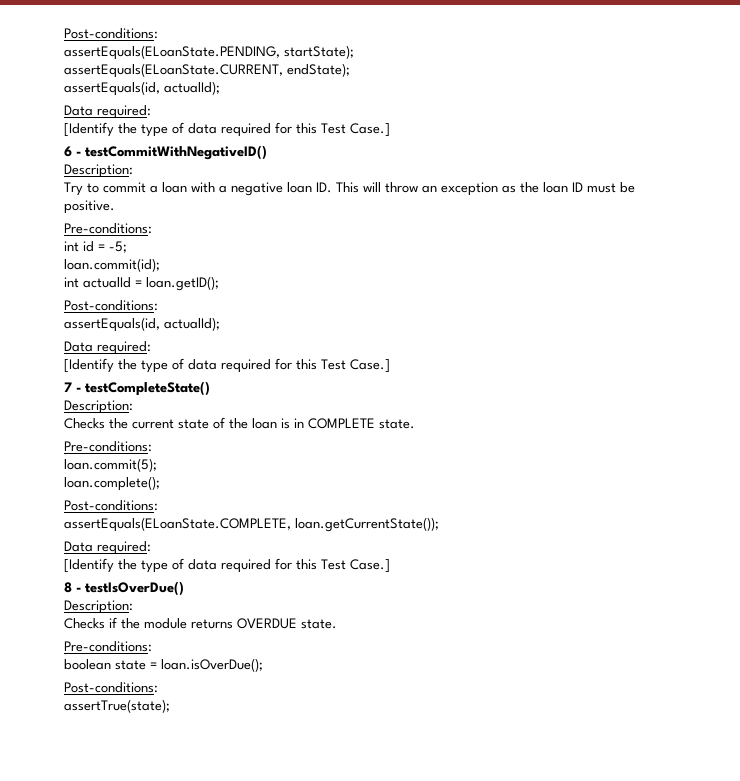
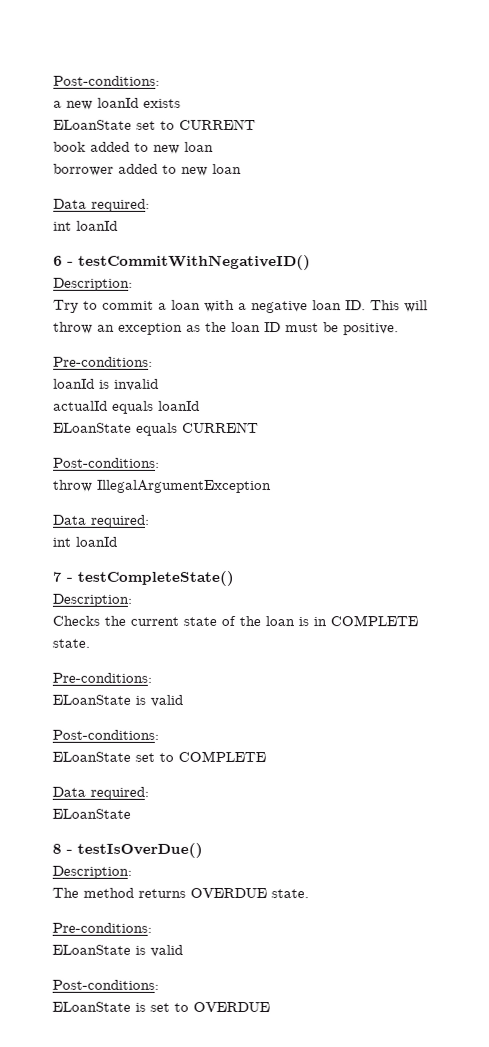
[64,28,158,39] [64,45,354,60] [64,63,350,78] [64,81,220,96] [64,105,151,119] [64,122,390,137] Post-conditions: // assertEquals(ELoanState.PENDING, startState); // assertEquals(ELoanState.CURRENT, endState); // assertEquals(id, actualId); // Data required: // [Identify the type of data required for this Test Case.] -> [53,75,160,86] [53,97,181,110] [53,118,256,131] [53,141,214,154] [53,163,242,176] [53,198,150,212] [53,220,118,231] Post-conditions: // a new loanId exists // ELoanState set to CURRENT // book added to new loan // borrower added to new loan // Data required: // int loanId
[64,241,127,253] [64,258,160,272] [64,276,219,291] [64,300,158,311] [64,317,220,332] [64,341,151,355] [64,358,390,373] int id = -5; // loan.commit(id); // int actualId = loan.getID(); // Post-conditions: // assertEquals(id, actualId); // Data required: // [Identify the type of data required for this Test Case.] -> [53,378,159,391] [53,400,200,414] [53,421,259,436] [53,457,160,468] [53,479,272,494] [52,514,150,528] [52,536,117,547] loanId is invalid // actualId equals loanId // ELoanState equals CURRENT // Post-conditions: // throw IllegalArgumentException // Data required: // int loanId
[64,458,157,472] [64,476,160,491] [64,500,158,511] [64,517,439,532] [64,541,151,555] [64,558,390,573] loan.commit(5); // loan.complete(); // Post-conditions: // assertEquals(ELoanState.COMPLETE, loan.getCurrentState()); // Data required: // [Identify the type of data required for this Test Case.] -> [52,694,183,707] [52,729,159,740] [52,750,266,763] [52,786,149,800] [52,808,131,819] ELoanState is valid // Post-conditions: // ELoanState set to COMPLETE // Data required: // ELoanState
[64,617,187,629] Checks if the module -> [52,887,134,898] The method
[64,658,263,672] [64,682,158,693] [64,699,170,713] boolean state = loan.isOverDue(); // Post-conditions: // assertTrue(state); -> [52,944,183,957] [52,979,159,990] [52,1001,270,1013] ELoanState is valid // Post-conditions: // ELoanState is set to OVERDUE

